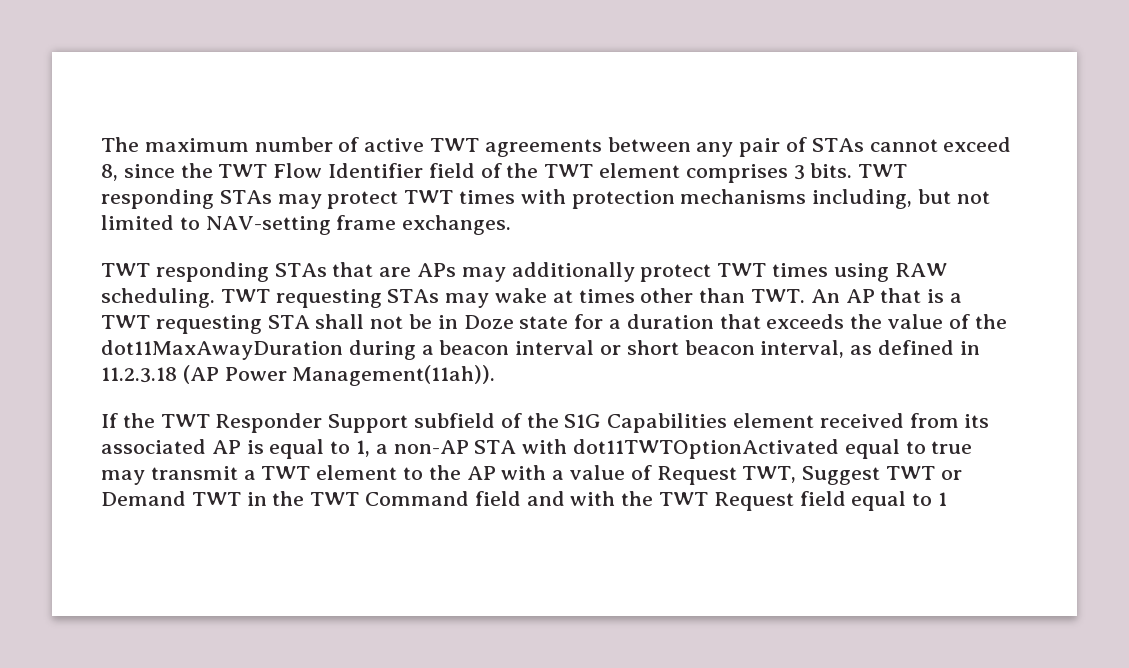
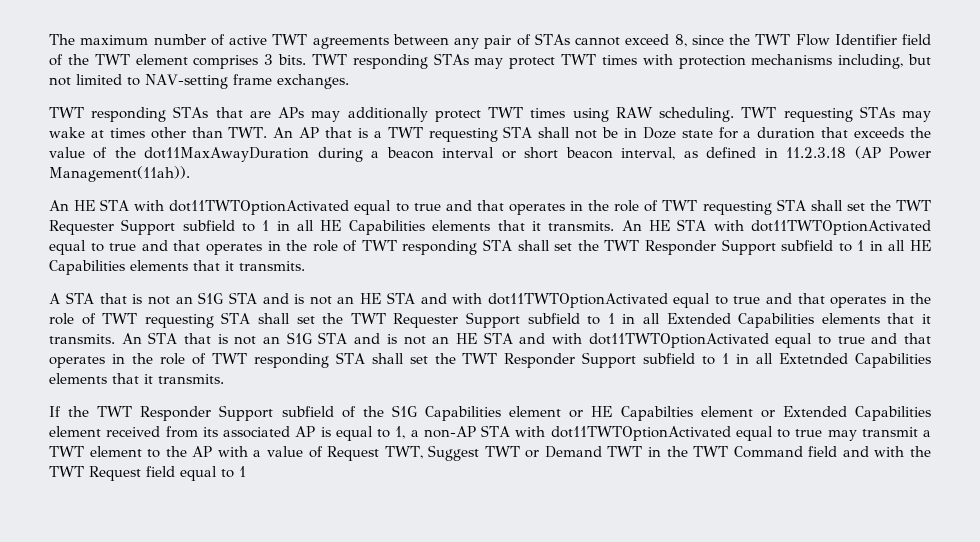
(496, 375) none -> [49,199,931,215] [49,219,932,235] [49,239,931,255] [49,260,305,275] [49,292,931,308] [49,312,931,328] [49,332,932,348] [49,352,931,368] [49,373,224,384] // An HE STA with dot11TWTOptionActivated equal to true and that operates in the role of TWT requesting STA shall set the TWT Requester Support subfield to 1 in all HE Capabilities elements that it transmits. An HE STA with dot11TWTOptionActivated equal to true and that operates in the role of TWT responding STA shall set the TWT Responder Support subfield to 1 in all HE Capabilities elements that it transmits. // A STA that is not an S1G STA and is not an HE STA and with dot11TWTOptionActivated equal to true and that operates in the role of TWT requesting STA shall set the TWT Requester Support subfield to 1 in all Extended Capabilities elements that it transmits. An STA that is not an S1G STA and is not an HE STA and with dot11TWTOptionActivated equal to true and that operates in the role of TWT responding STA shall set the TWT Responder Support subfield to 1 in all Extetnded Capabilities elements that it transmits.
(815, 420) none -> [569,406,932,421] [49,426,101,437] or HE Capabilties element or Extended Capabilities element

